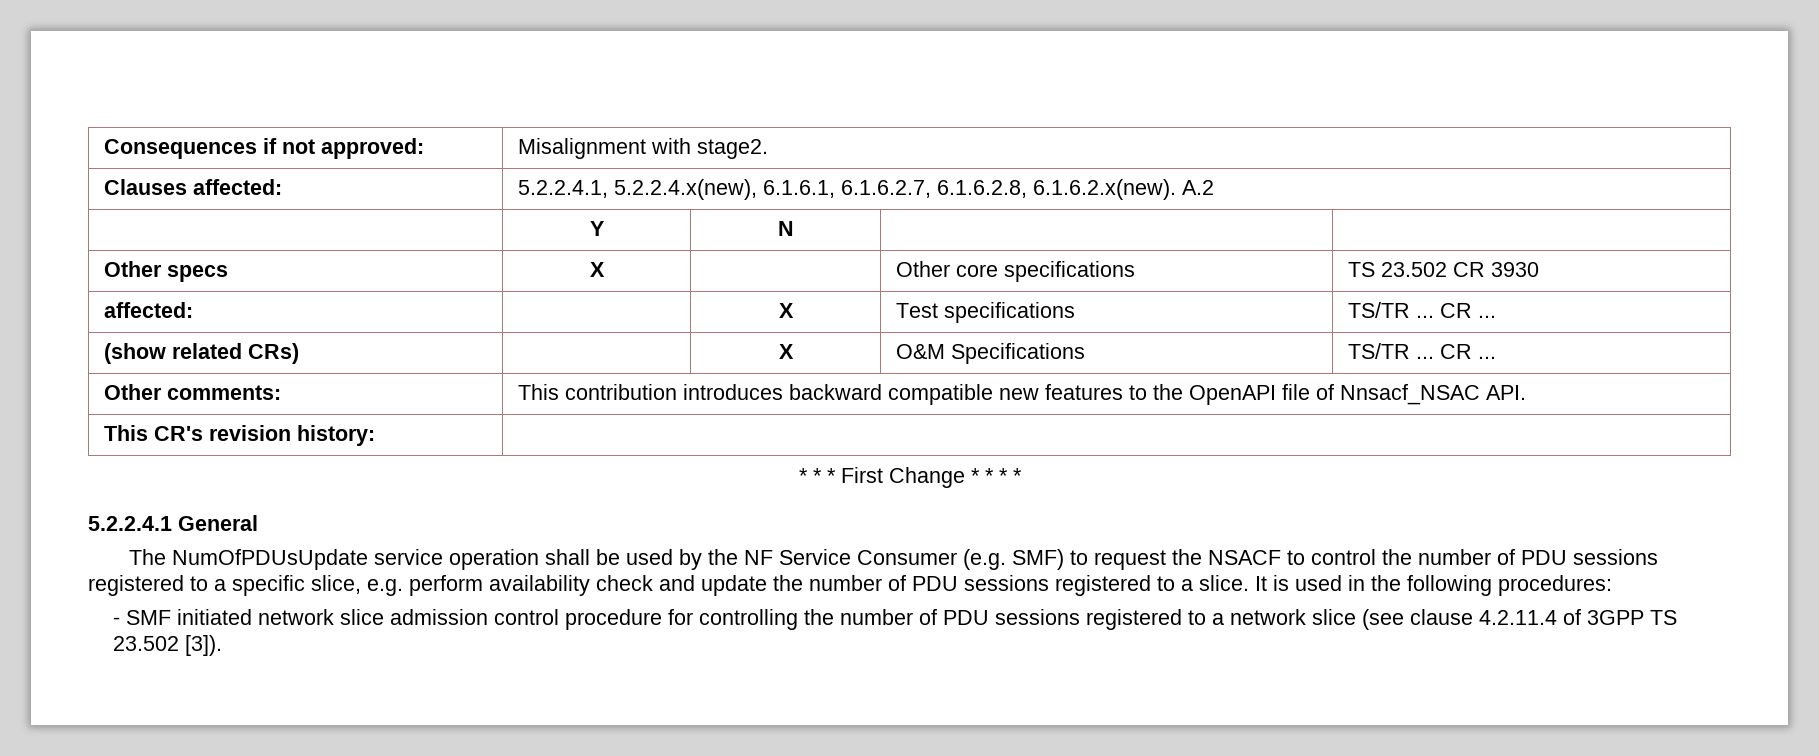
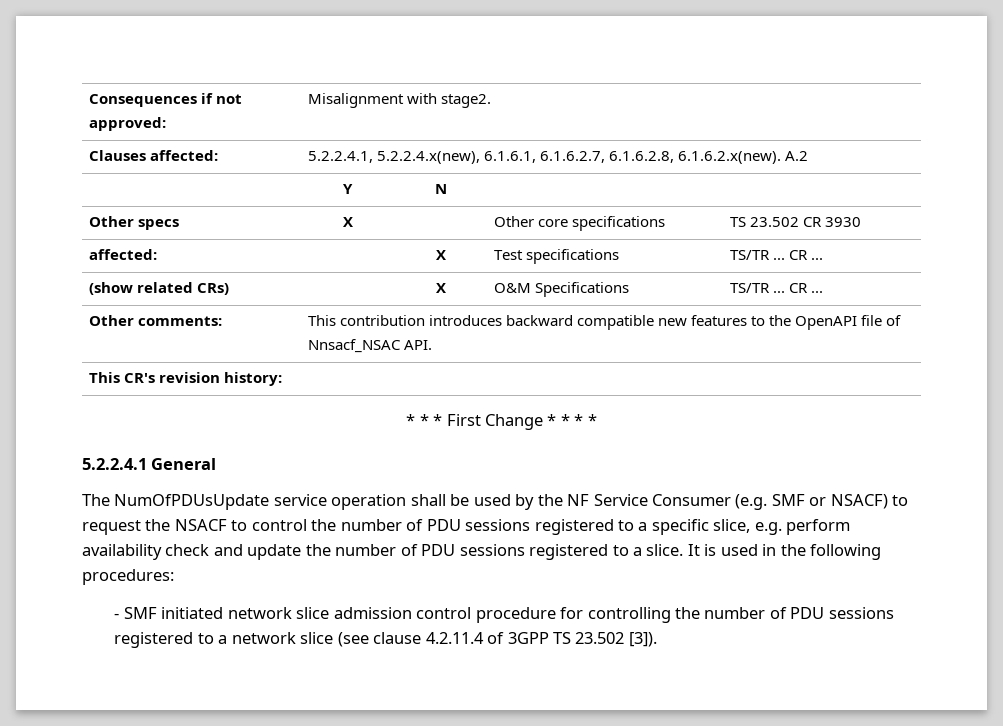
[1012,549,1065,570] SMF) -> [771,494,888,509] SMF or NSACF)

